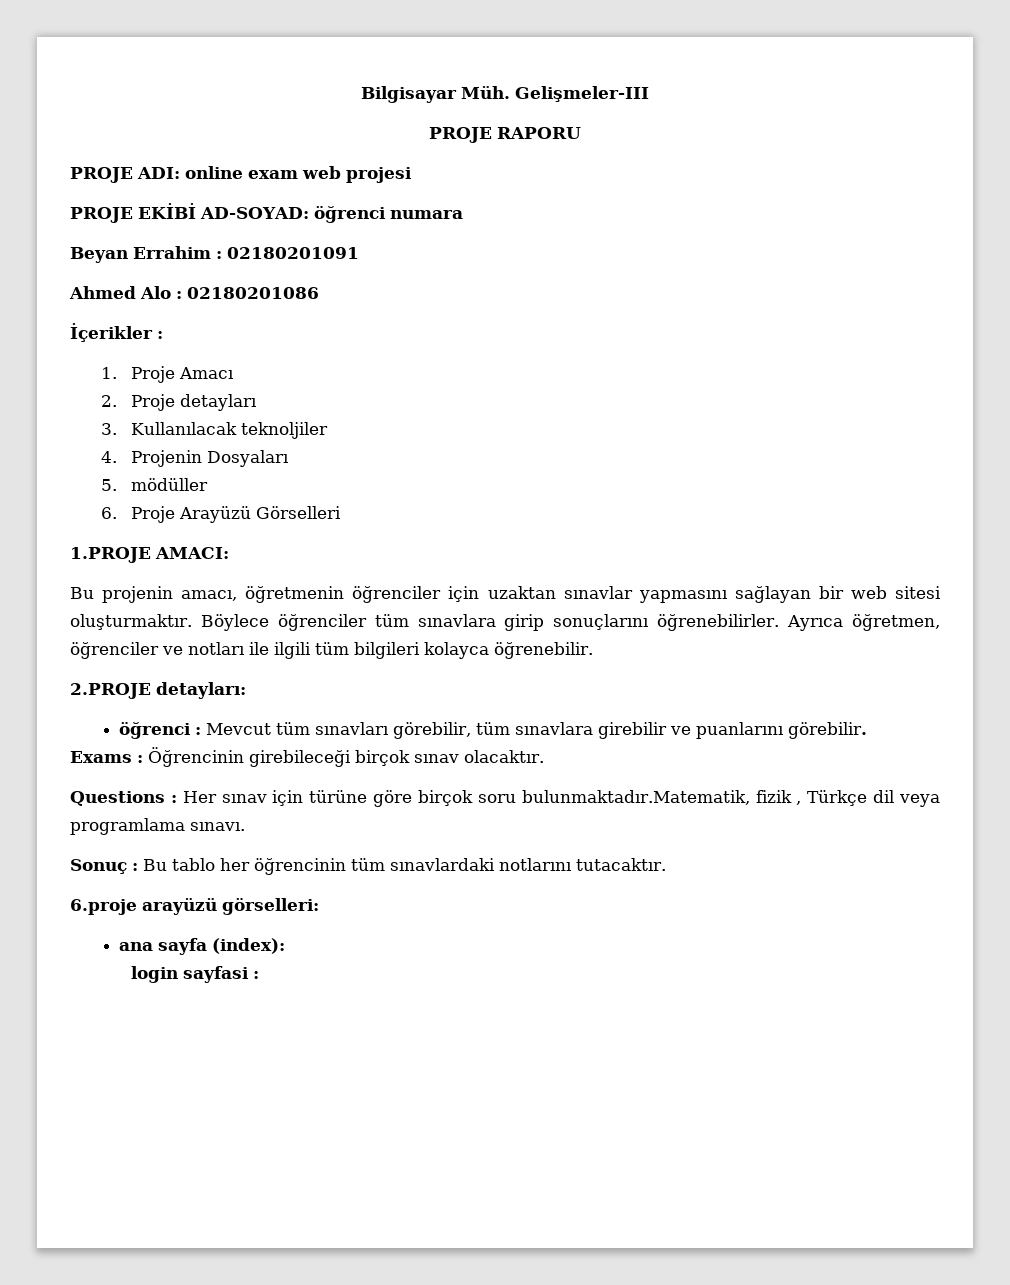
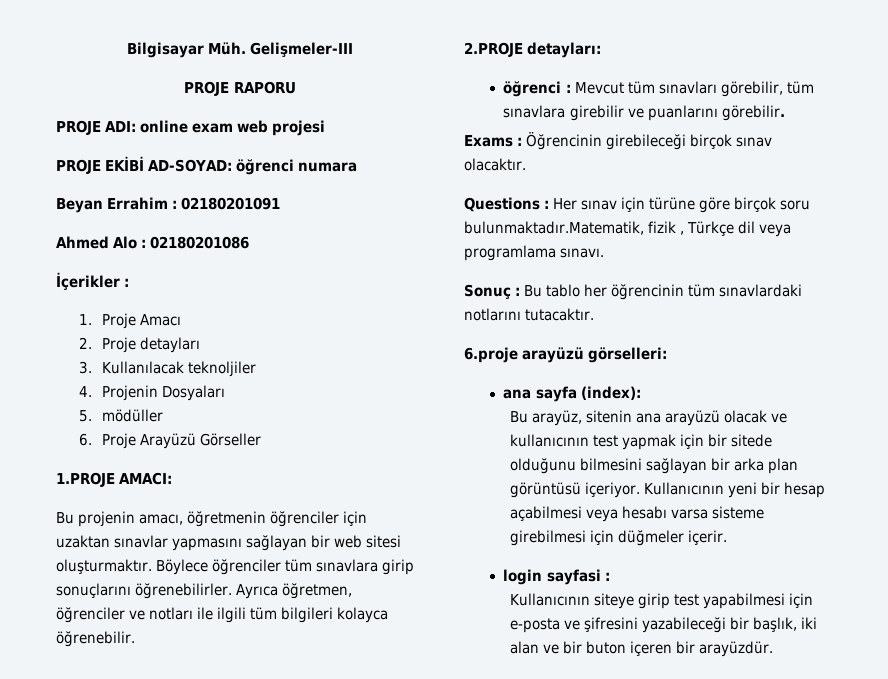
[256,506,342,519] Görselleri -> [200,433,262,446] Görseller
[131,966,260,983] login sayfasi : -> [509,410,788,426] [509,434,773,450] [509,458,799,474] [509,482,826,498] [509,506,765,522] [509,530,728,546] [503,569,610,585] [509,593,814,609] [509,617,818,633] [509,641,774,657] Bu arayüz, sitenin ana arayüzü olacak ve kullanıcının test yapmak için bir sitede olduğunu bilmesini sağlayan bir arka plan görüntüsü içeriyor. Kullanıcının yeni bir hesap açabilmesi veya hesabı varsa sisteme girebilmesi için düğmeler içerir. // login sayfasi : // Kullanıcının siteye girip test yapabilmesi için e-posta ve şifresini yazabileceği bir başlık, iki alan ve bir buton içeren bir arayüzdür.

